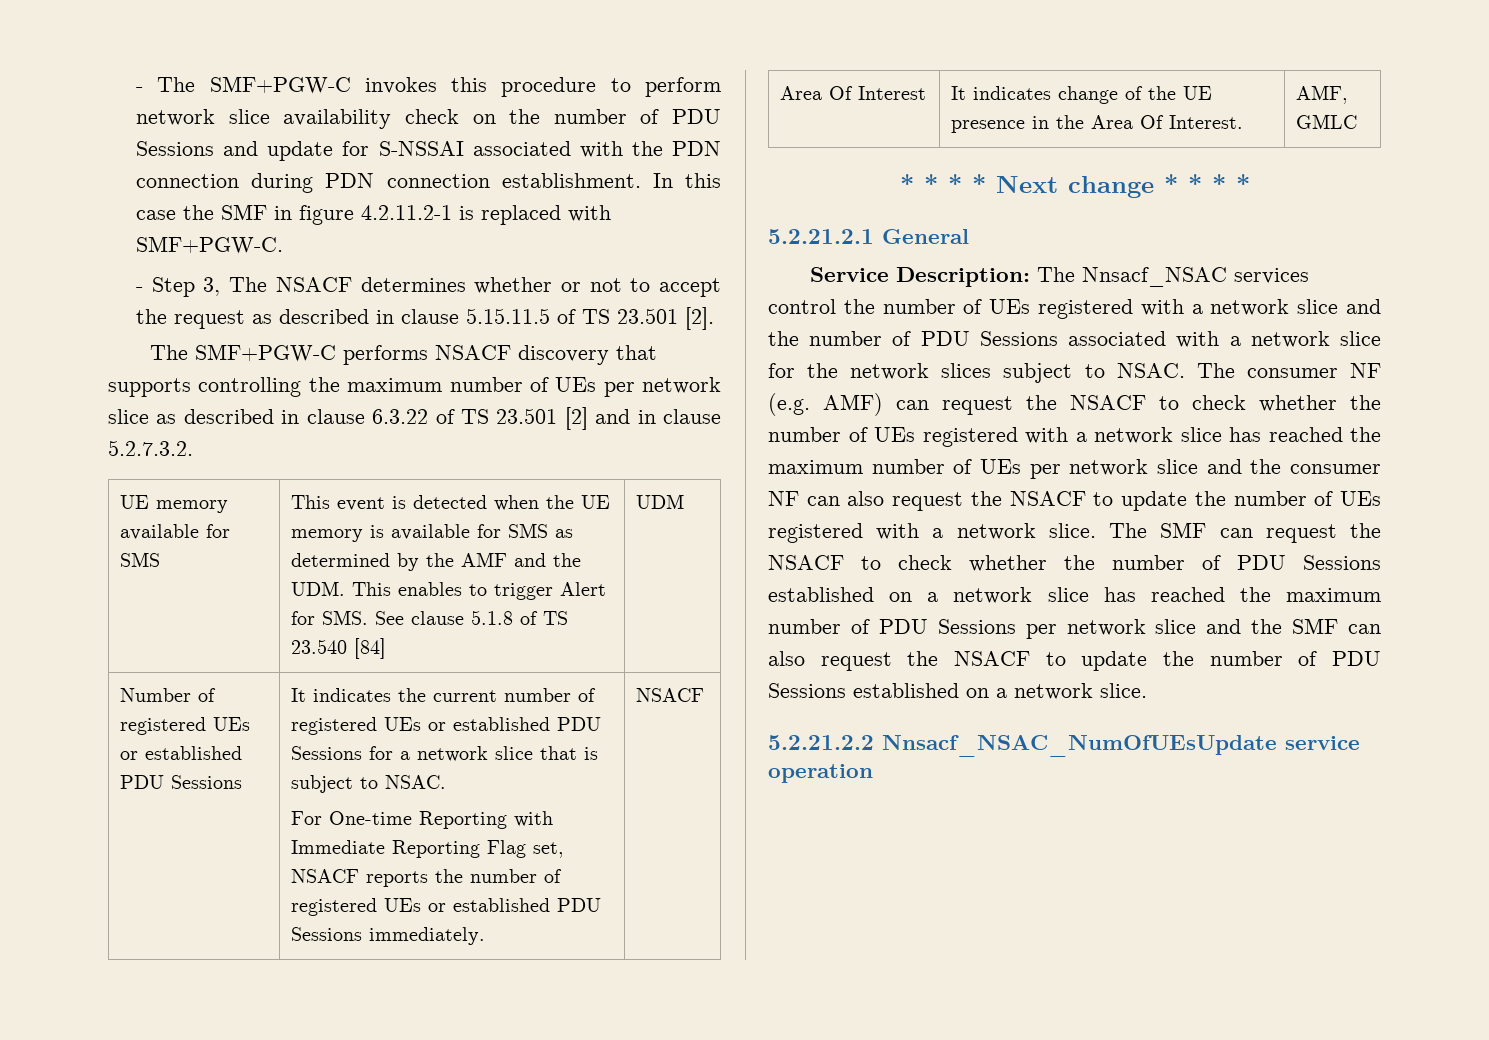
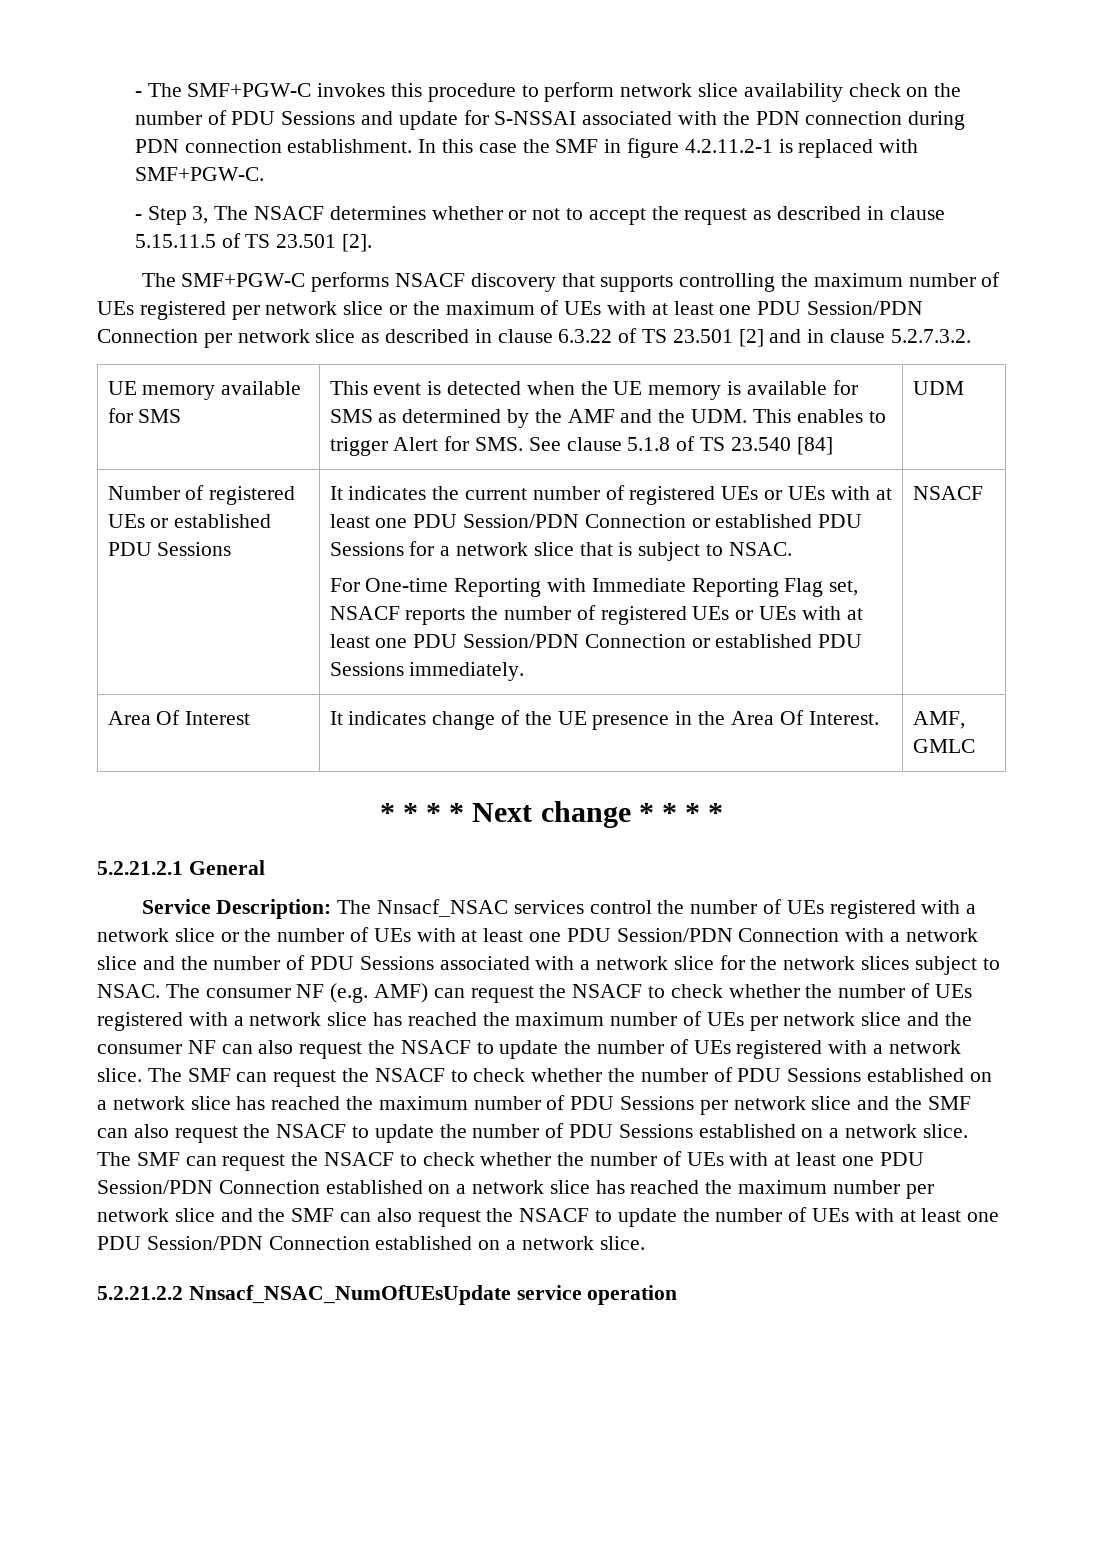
(597, 384) none -> [139,300,924,320] [97,329,198,343] registered per network slice or the maximum of UEs with at least one PDU Session/PDN Connection
(446, 726) none -> [787,486,892,500] [329,514,710,528] UEs with at least one PDU Session/PDN Connection or
(446, 907) none -> [759,606,863,620] [329,634,710,648] UEs with at least one PDU Session/PDN Connection or
(1339, 306) none -> [220,927,978,942] [97,956,137,970] or the number of UEs with at least one PDU Session/PDN Connection with a network slice
(1147, 690) none -> [97,1151,924,1171] [97,1180,934,1199] [97,1207,1000,1227] [97,1236,645,1250] The SMF can request the NSACF to check whether the number of UEs with at least one PDU Session/PDN Connection established on a network slice has reached the maximum number per network slice and the SMF can also request the NSACF to update the number of UEs with at least one PDU Session/PDN Connection established on a network slice.

